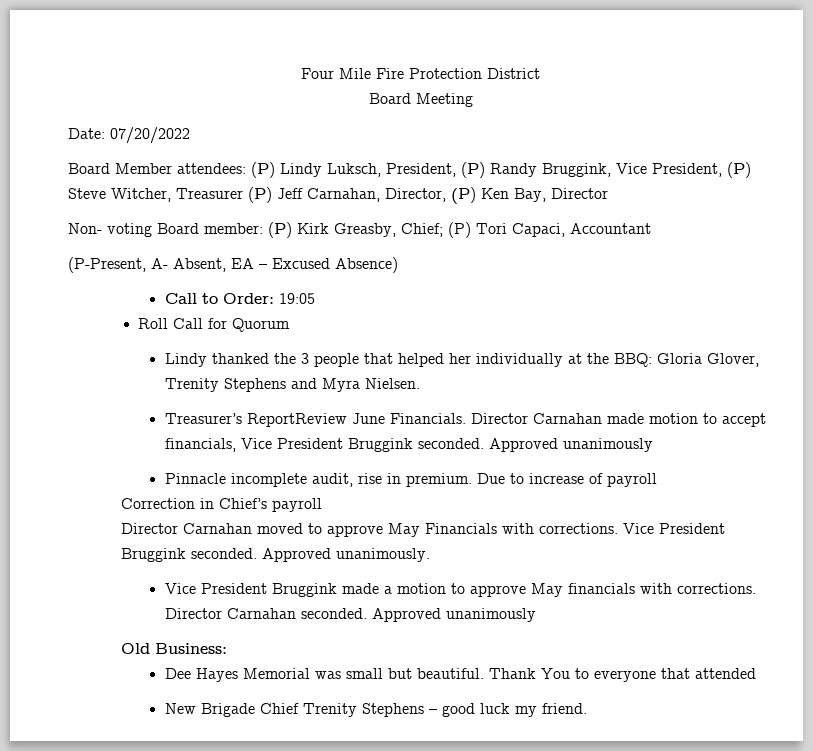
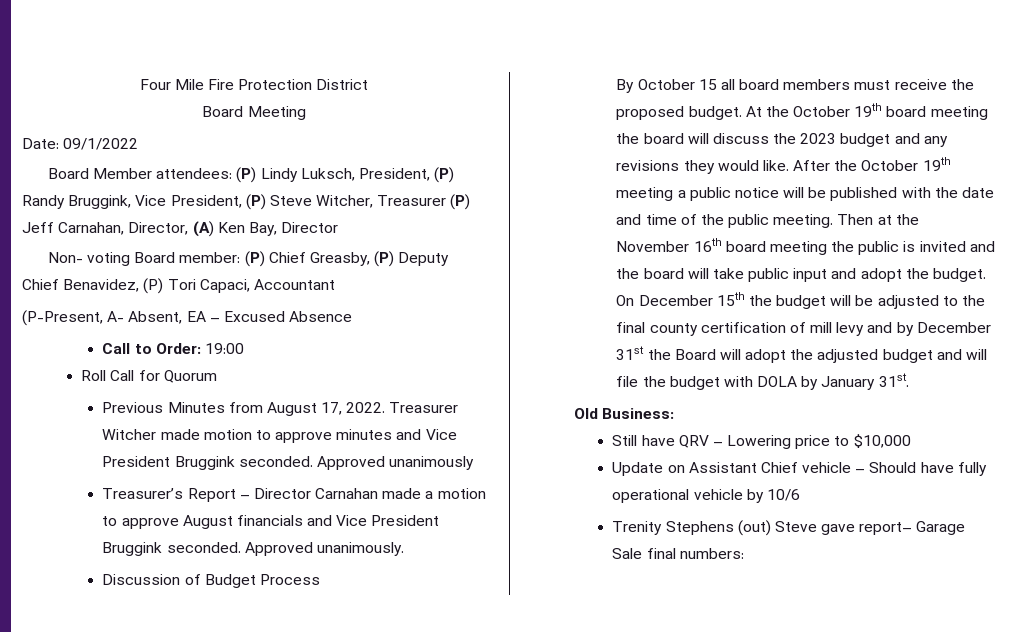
[110,127,190,144] 07/20/2022 -> [63,138,139,150] 09/1/2022
[451,187,476,204] (P) -> [192,221,214,237] (A)
[297,223,443,237] Kirk Greasby, Chief; -> [268,251,450,267] [22,279,140,292] Chief Greasby, (P) Deputy Chief Benavidez,
[335,257,398,273] Absence) -> [289,311,353,322] Absence
[278,293,315,304] 19:05 -> [204,343,244,354] 19:00
[164,353,759,367] [164,378,420,392] [164,413,766,427] [164,438,236,452] Lindy thanked the 3 people that helped her individually at the BBQ: Gloria Glover, Trenity Stephens and Myra Nielsen. // Treasurer’s ReportReview June Financials. Director Carnahan made motion to accept financials, -> [102,402,459,416] [102,429,422,443] Previous Minutes from August 17, 2022. Treasurer Witcher made motion to approve minutes and
[164,473,657,487] [120,498,322,512] [120,523,618,537] Pinnacle incomplete audit, rise in premium. Due to increase of payroll // Correction in Chief’s payroll // Director Carnahan moved to approve May Financials with corrections. -> [102,488,486,502] [102,515,333,529] Treasurer’s Report – Director Carnahan made a motion to approve August financials and
[164,583,756,597] [164,608,536,622] [120,643,227,654] [164,668,756,682] [164,703,587,717] Vice President Bruggink made a motion to approve May financials with corrections. Director Carnahan seconded. Approved unanimously // Old Business: // Dee Hayes Memorial was small but beautiful. Thank You to everyone that attended // New Brigade Chief Trenity Stephens – good luck my friend. -> [102,574,320,588] [616,79,974,93] [616,103,988,120] [616,133,948,147] [616,157,951,174] [616,187,995,201] [616,214,919,228] [616,238,995,255] [616,268,987,282] [616,292,986,309] [616,322,991,336] [616,346,988,363] [616,373,909,390] [574,408,675,419] [612,434,911,449] [612,462,987,476] [612,489,800,503] [612,520,966,536] [612,548,744,559] Discussion of Budget Process // By October 15 all board members must receive the proposed budget. At the October 19th board meeting the board will discuss the 2023 budget and any revisions they would like. After the October 19th meeting a public notice will be published with the date and time of the public meeting. Then at the November 16th board meeting the public is invited and the board will take public input and adopt the budget. On December 15th the budget will be adjusted to the final county certification of mill levy and by December 31st the Board will adopt the adjusted budget and will file the budget with DOLA by January 31st. // Old Business: // Still have QRV – Lowering price to $10,000 // Update on Assistant Chief vehicle – Should have fully operational vehicle by 10/6 // Trenity Stephens (out) Steve gave report– Garage Sale final numbers:

